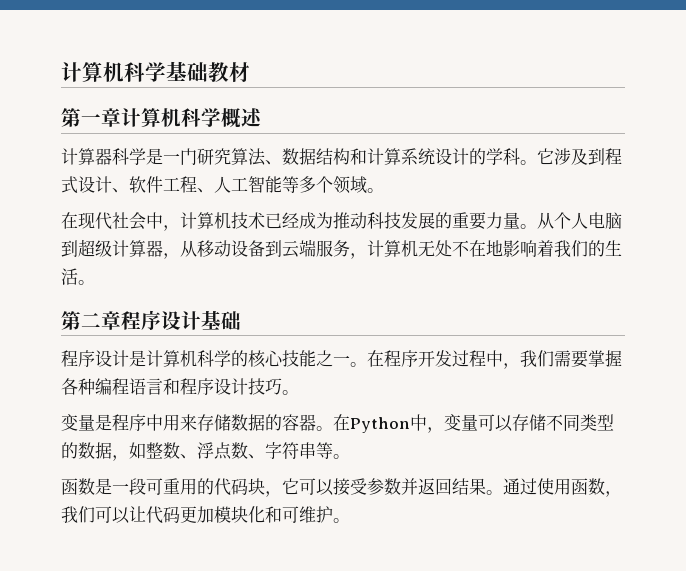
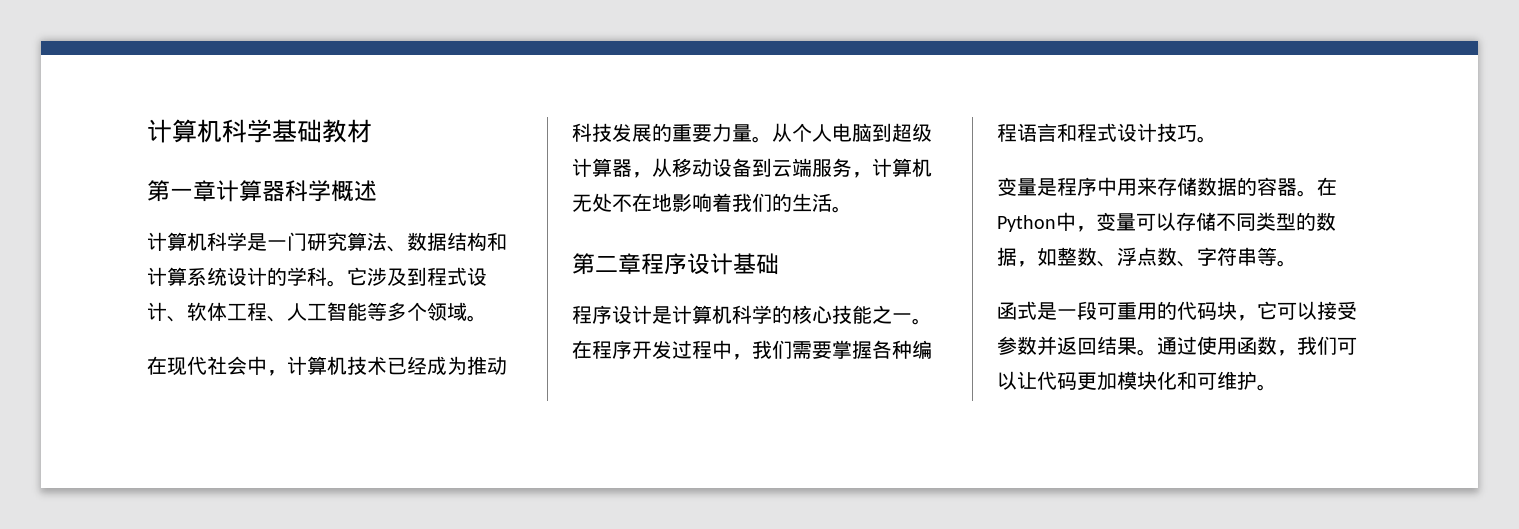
[161,108,181,127] 机 -> [262,181,285,202] 器
[95,148,112,165] 器 -> [187,232,207,251] 机
[146,176,163,193] 件 -> [207,302,227,321] 体
[197,378,214,395] 序 -> [1097,123,1117,142] 式
[78,478,95,495] 数 -> [1017,301,1037,320] 式

